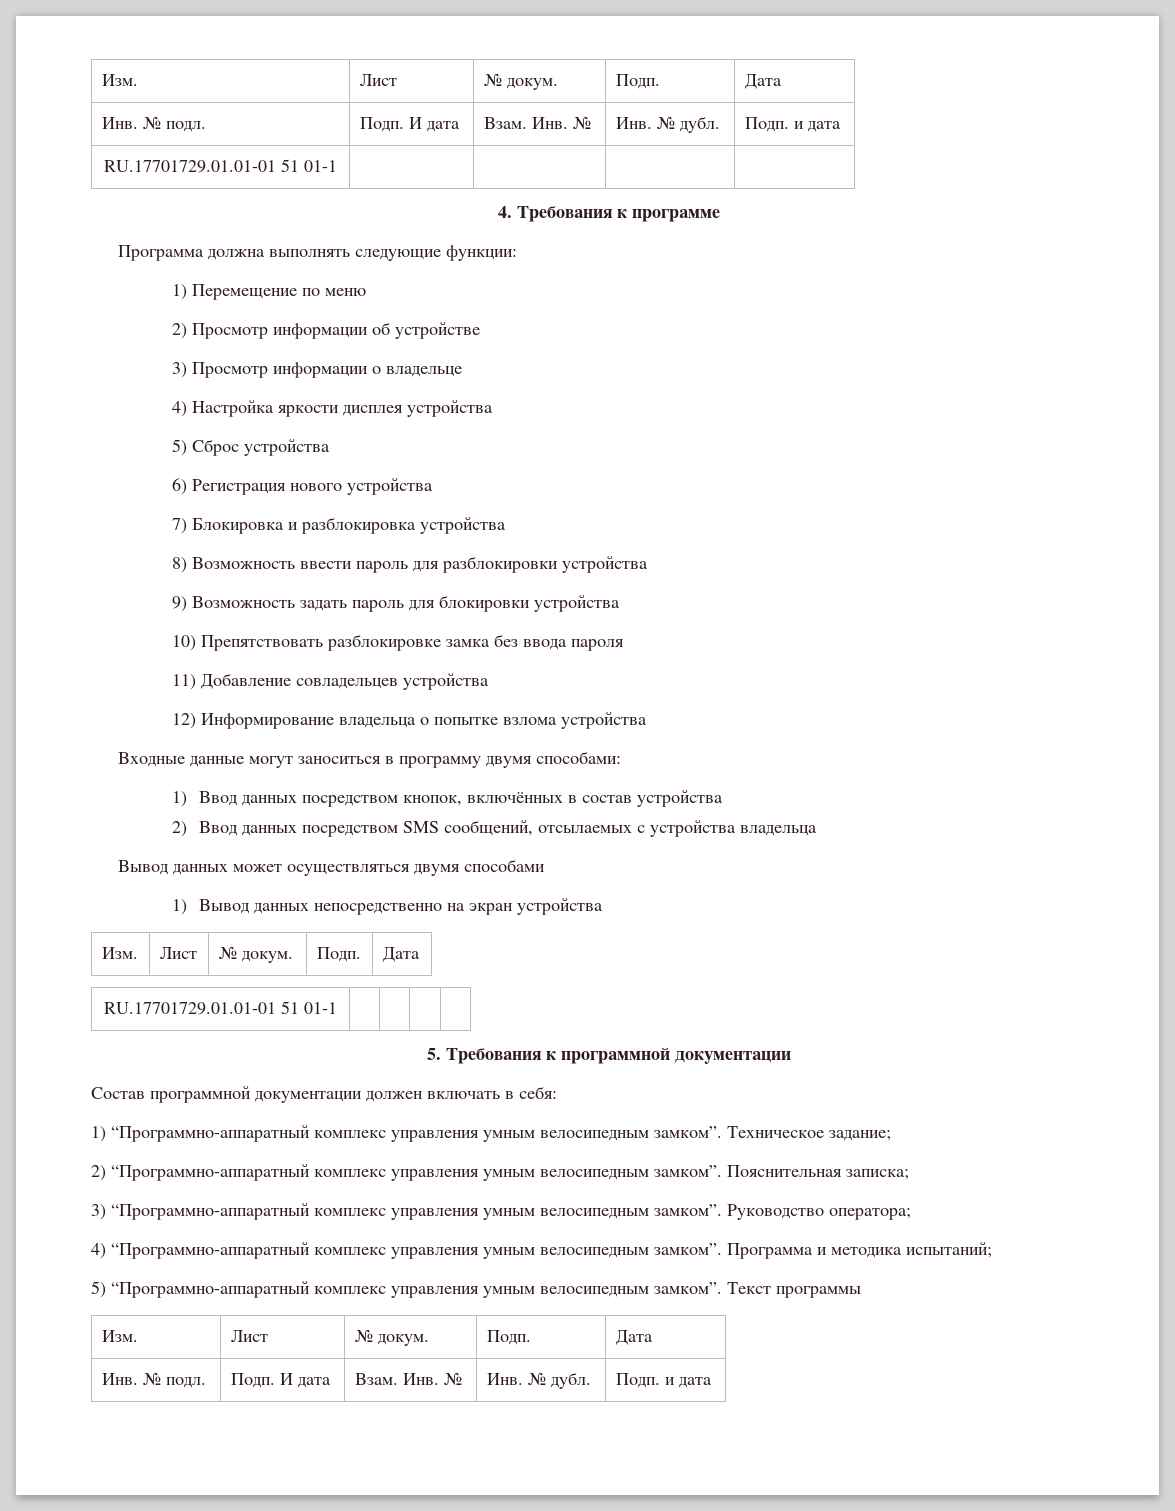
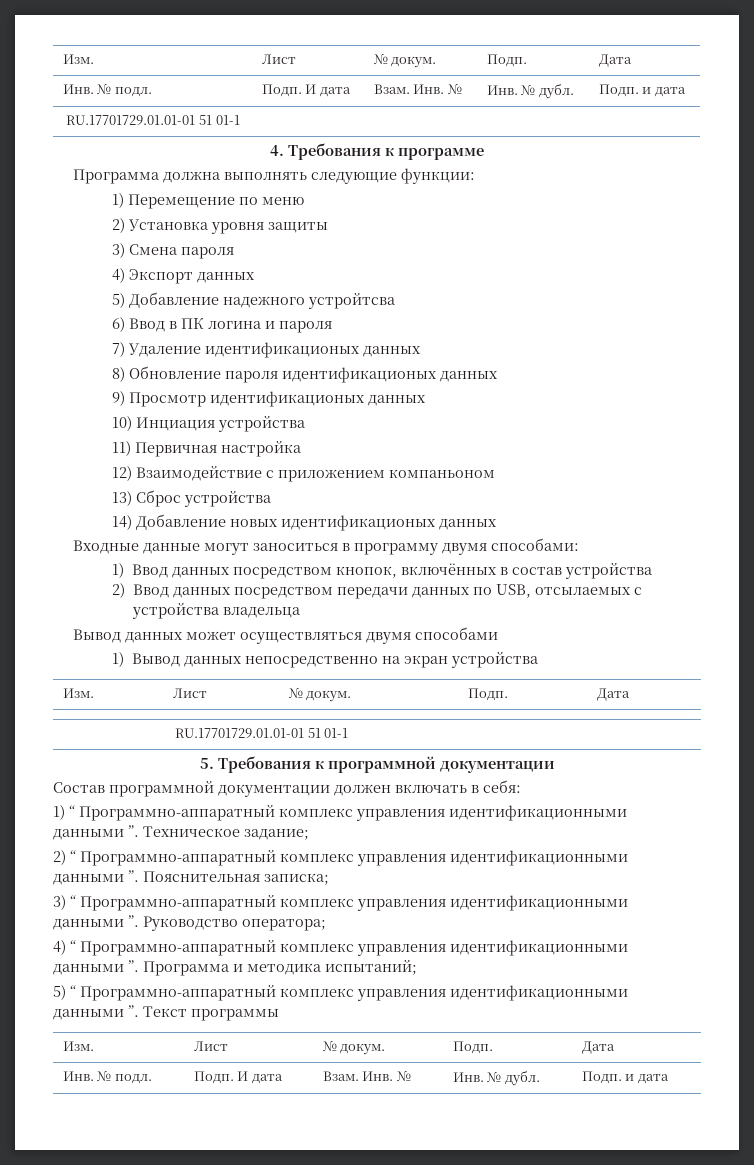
[192,322,481,339] [172,362,463,378] [172,400,494,417] [172,439,331,456] [172,478,434,495] [172,517,507,534] [172,556,649,573] [172,595,621,612] [172,634,625,651] [172,673,490,690] [172,712,648,729] Просмотр информации об устройстве // 3) Просмотр информации о владельце // 4) Настройка яркости дисплея устройства // 5) Сброс устройства // 6) Регистрация нового устройства // 7) Блокировка и разблокировка устройства // 8) Возможность ввести пароль для разблокировки устройства // 9) Возможность задать пароль для блокировки устройства // 10) Препятствовать разблокировке замка без ввода пароля // 11) Добавление совладельцев устройства // 12) Информирование владельца о попытке взлома устройства -> [128,219,329,234] [112,243,235,259] [112,268,256,284] [112,292,396,309] [112,317,333,333] [112,342,422,358] [112,366,499,383] [112,391,427,407] [112,416,306,432] [112,441,302,457] [112,466,496,482] [112,490,272,507] [112,514,498,531] Установка уровня защиты // 3) Смена пароля // 4) Экспорт данных // 5) Добавление надежного устройтсва // 6) Ввод в ПК логина и пароля // 7) Удаление идентификационых данных // 8) Обновление пароля идентификационых данных // 9) Просмотр идентификационых данных // 10) Инциация устройства // 11) Первичная настройка // 12) Взаимодействие с приложением компаньоном // 13) Сброс устройства // 14) Добавление новых идентификационых данных
[403,820,534,836] SMS сообщений, -> [336,584,531,599] передачи данных по USB,
[111,1125,891,1142] [91,1164,909,1181] [91,1203,911,1220] [91,1242,722,1259] “Программно-аппаратный комплекс управления умным велосипедным замком”. Техническое задание; // 2) “Программно-аппаратный комплекс управления умным велосипедным замком”. Пояснительная записка; // 3) “Программно-аппаратный комплекс управления умным велосипедным замком”. Руководство оператора; // 4) “Программно-аппаратный комплекс управления умным велосипедным замком”. -> [69,805,627,821] [53,825,309,840] [53,850,628,866] [53,870,329,885] [53,895,628,911] [53,915,326,931] [53,940,628,956] [53,960,139,975] “ Программно-аппаратный комплекс управления идентификационными данными ”. Техническое задание; // 2) “ Программно-аппаратный комплекс управления идентификационными данными ”. Пояснительная записка; // 3) “ Программно-аппаратный комплекс управления идентификационными данными ”. Руководство оператора; // 4) “ Программно-аппаратный комплекс управления идентификационными данными ”.
[111,1281,722,1298] “Программно-аппаратный комплекс управления умным велосипедным замком”. -> [70,985,628,1001] [53,1005,139,1020] “ Программно-аппаратный комплекс управления идентификационными данными ”.

